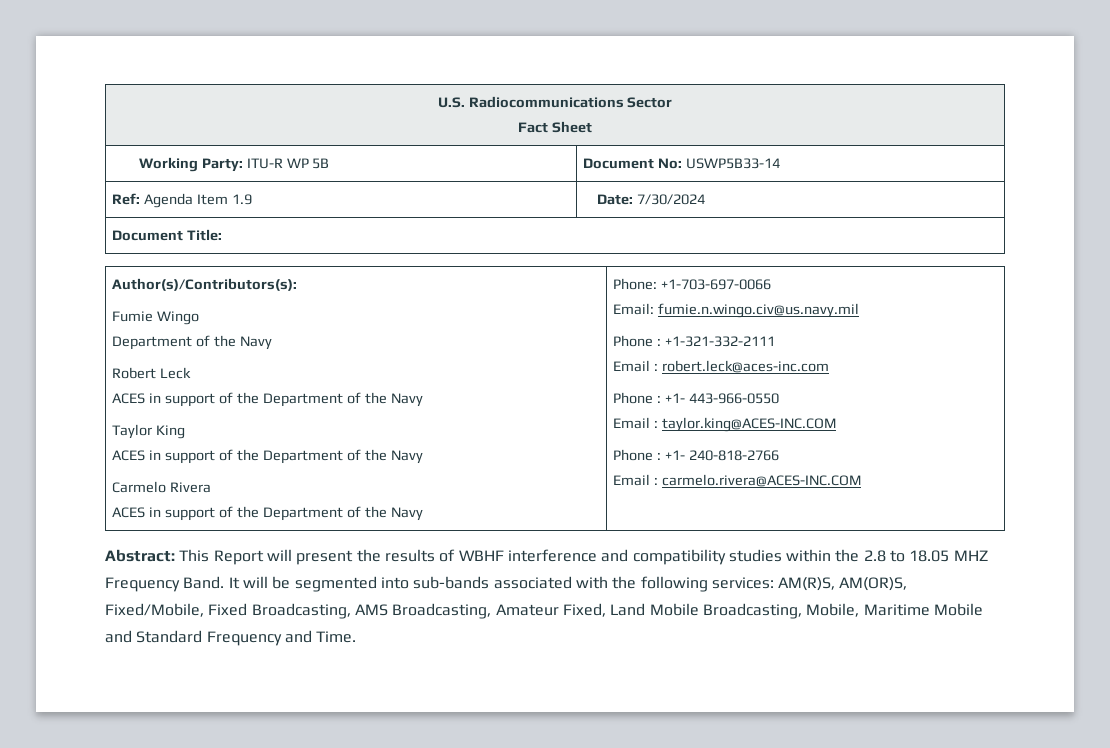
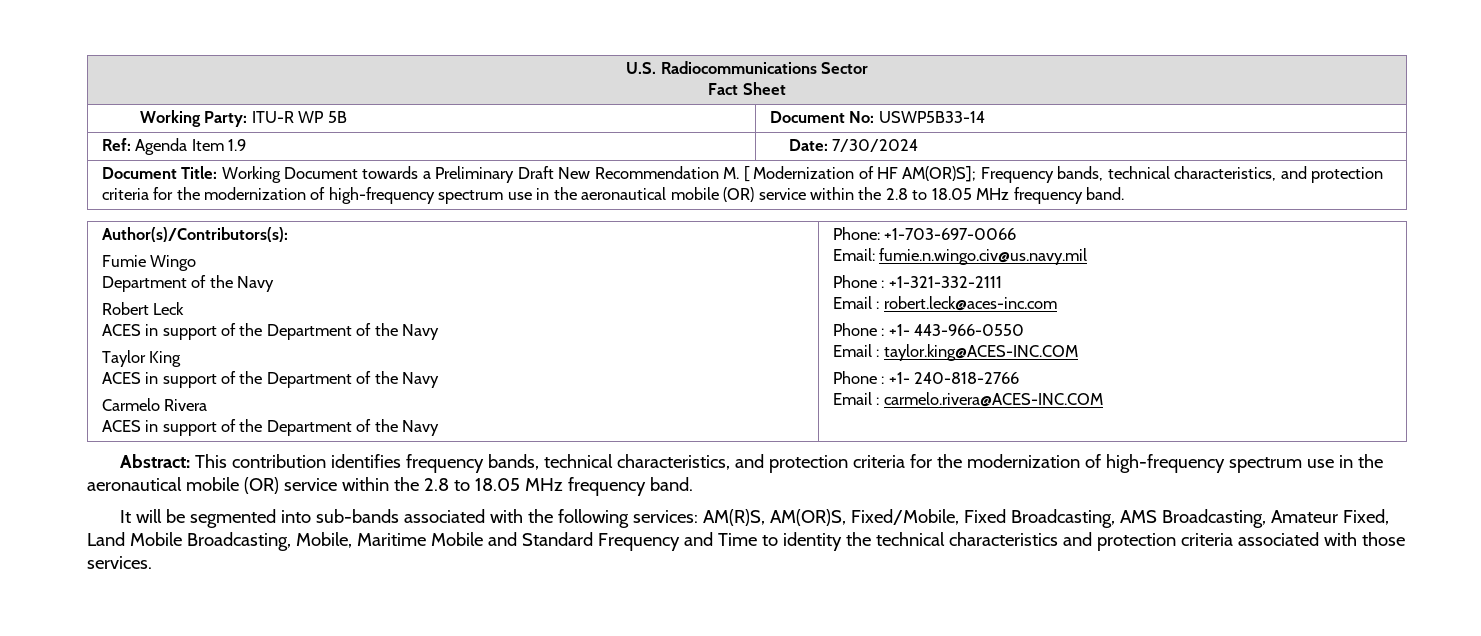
(223, 235) none -> [221,166,1384,183] [101,187,1125,204] Working Document towards a Preliminary Draft New Recommendation M. [ Modernization of HF AM(OR)S]; Frequency bands, technical characteristics, and protection criteria for the modernization of high-frequency spectrum use in the aeronautical mobile (OR) service within the 2.8 to 18.05 MHz frequency band.
[213,549,988,565] [105,576,225,592] Report will present the results of WBHF interference and compatibility studies within the 2.8 to 18.05 MHZ Frequency Band. -> [232,454,1384,473] [87,477,693,496] contribution identifies frequency bands, technical characteristics, and protection criteria for the modernization of high-frequency spectrum use in the aeronautical mobile (OR) service within the 2.8 to 18.05 MHz frequency band. //
[316,631,357,643] Time. -> [717,532,1405,551] [87,556,152,569] Time to identity the technical characteristics and protection criteria associated with those services.

